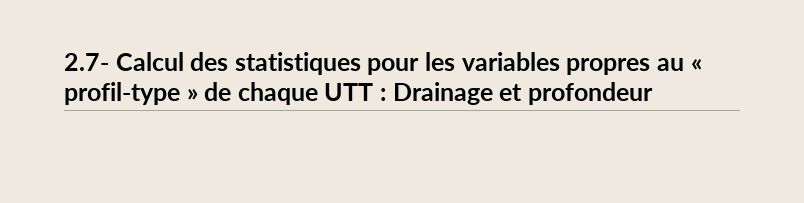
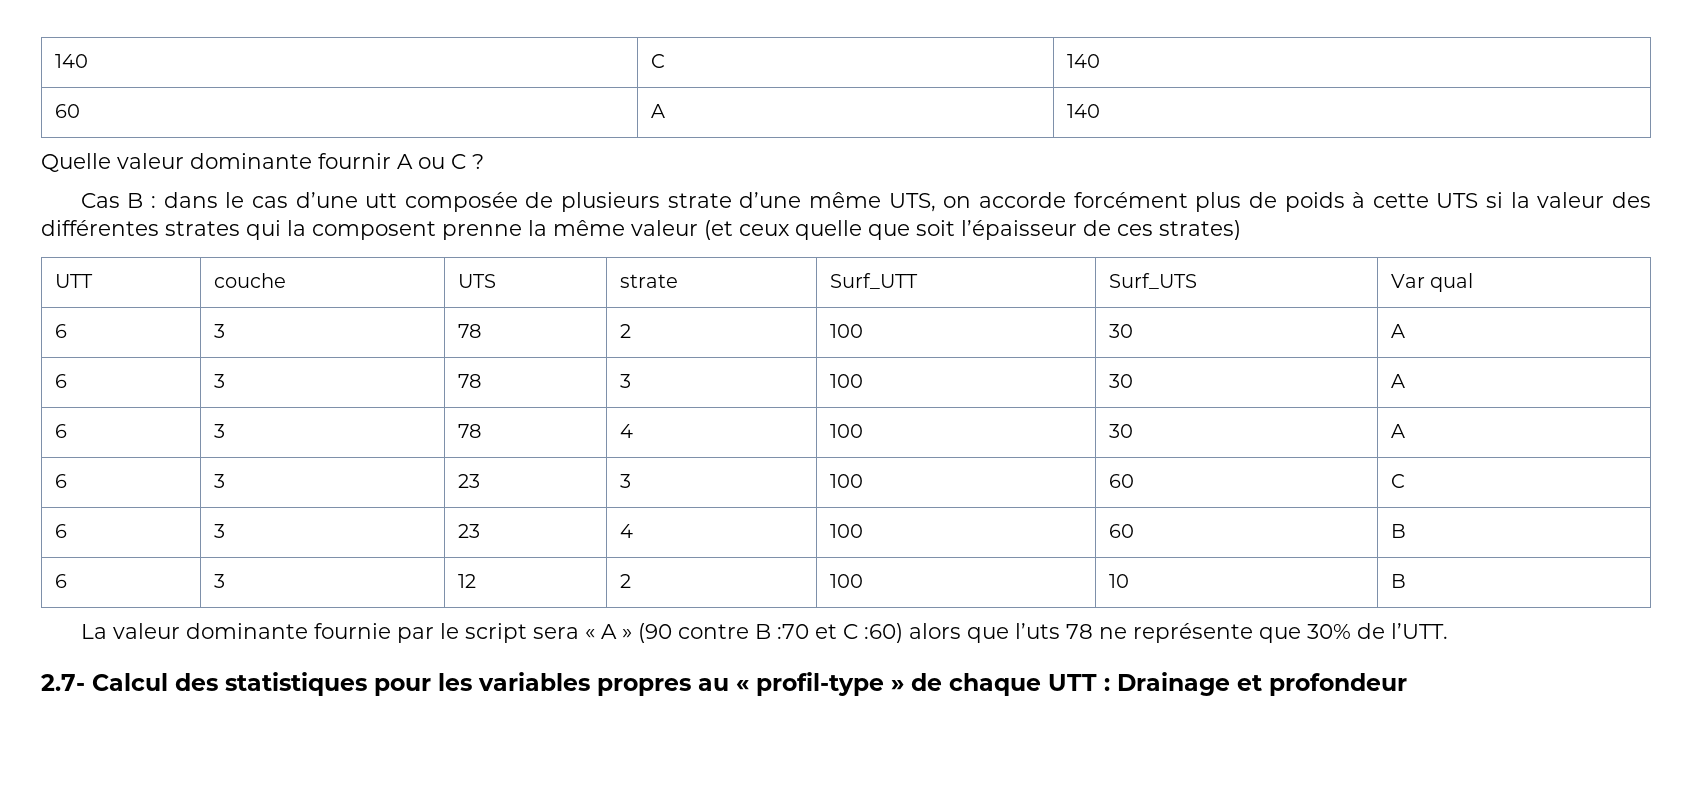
(64, 62) none -> [55,54,89,68] [651,54,666,68] [1067,54,1101,68] [55,104,81,118] [651,104,666,118] [1067,104,1101,118] [41,153,484,172] [80,192,1651,212] [41,220,1241,240] [55,274,94,288] [214,273,287,288] [458,274,497,288] [620,274,679,288] [830,273,919,289] [1109,273,1198,289] [1391,273,1474,292] [55,324,68,338] [214,324,226,338] [458,324,482,338] [620,324,632,338] [830,324,864,338] [1109,324,1134,338] [1391,324,1406,338] [55,374,68,388] [214,374,226,388] [458,374,482,388] [620,374,632,388] [830,374,864,388] [1109,374,1134,388] [1391,374,1406,388] [55,424,68,438] [214,424,226,438] [458,424,482,438] [620,424,634,438] [830,424,864,438] [1109,424,1134,438] [1391,424,1406,438] [55,474,68,488] [214,474,226,488] [458,474,481,488] [620,474,632,488] [830,474,864,488] [1109,474,1135,488] [1391,474,1406,488] [55,524,68,538] [214,524,226,538] [458,524,481,538] [620,524,634,538] [830,524,864,538] [1109,524,1135,538] [1391,524,1407,538] [55,574,68,588] [214,574,226,588] [458,574,477,588] [620,574,632,588] [830,574,864,588] [1109,574,1130,588] [1391,574,1407,588] [80,623,1448,643] 140 | C | 140 // 60 | A | 140 // Quelle valeur dominante fournir A ou C ? // Cas B : dans le cas d’une utt composée de plusieurs strate d’une même UTS, on accorde forcément plus de poids à cette UTS si la valeur des différentes strates qui la composent prenne la même valeur (et ceux quelle que soit l’épaisseur de ces strates) // UTT | couche | UTS | strate | Surf_UTT | Surf_UTS | Var qual // 6 | 3 | 78 | 2 | 100 | 30 | A // 6 | 3 | 78 | 3 | 100 | 30 | A // 6 | 3 | 78 | 4 | 100 | 30 | A // 6 | 3 | 23 | 3 | 100 | 60 | C // 6 | 3 | 23 | 4 | 100 | 60 | B // 6 | 3 | 12 | 2 | 100 | 10 | B // La valeur dominante fournie par le script sera « A » (90 contre B :70 et C :60) alors que l’uts 78 ne représente que 30% de l’UTT. //

